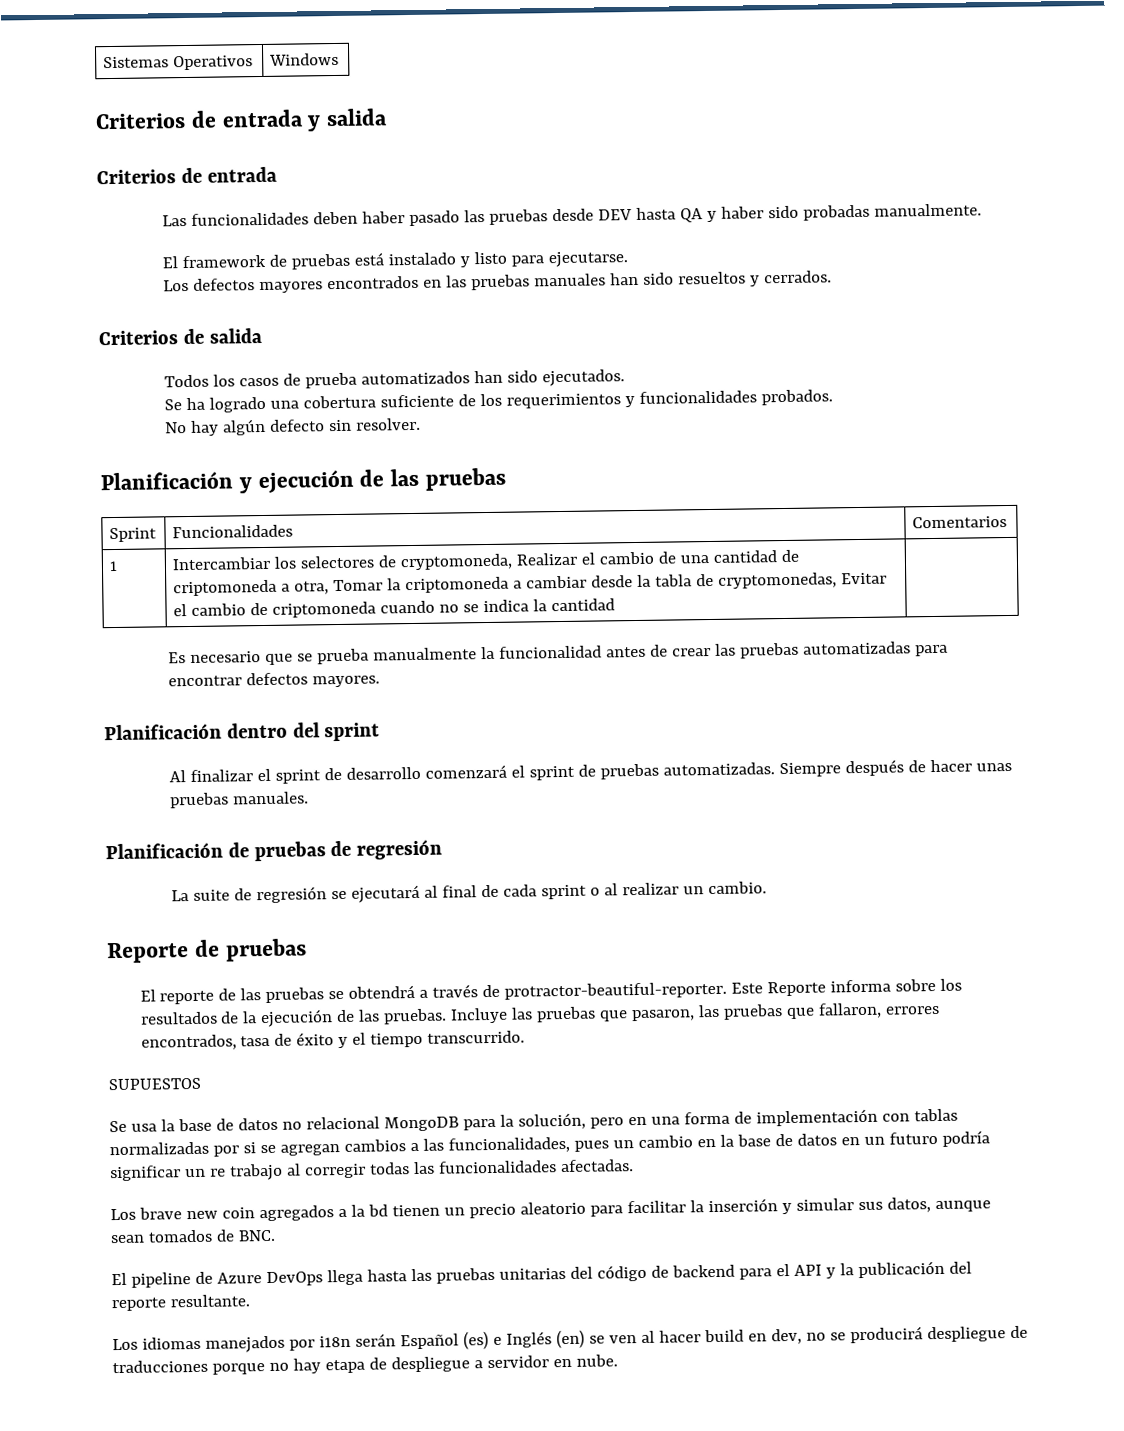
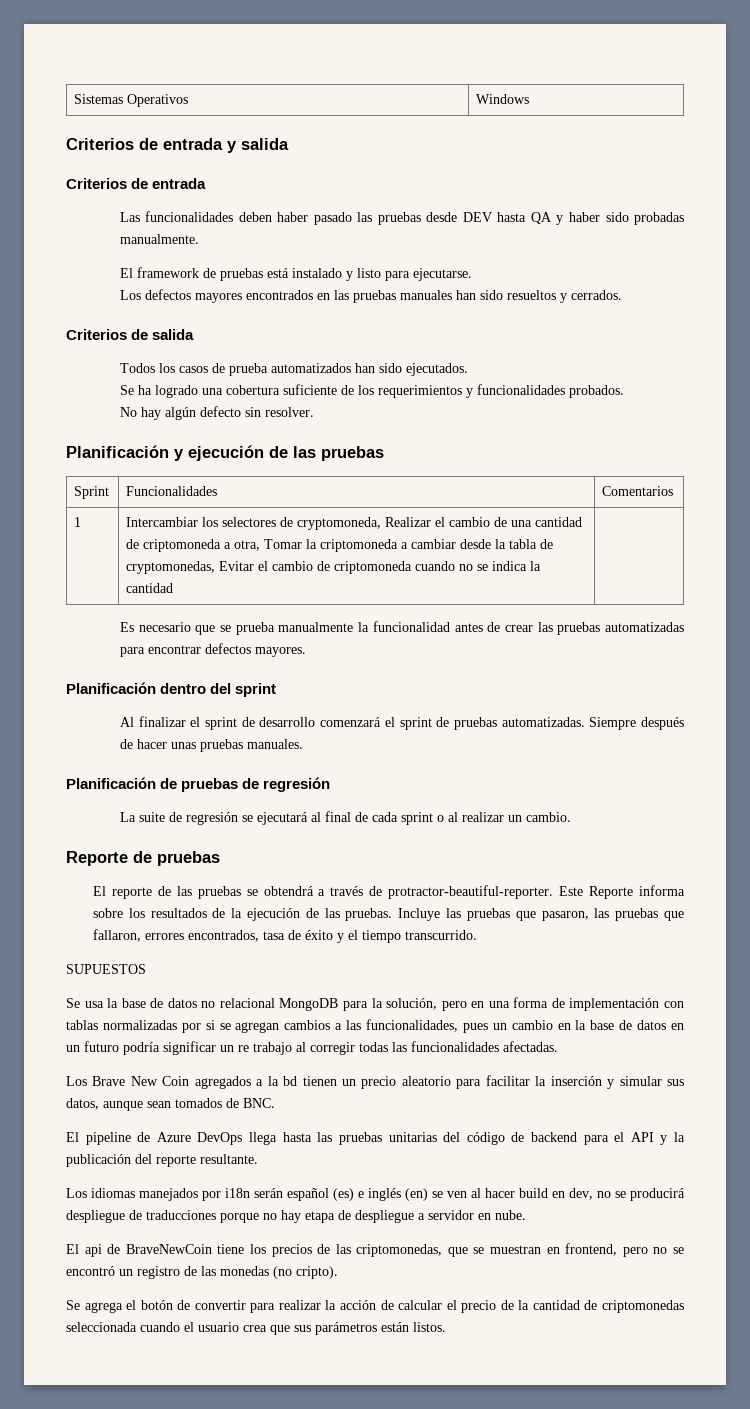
[138,1207,255,1220] brave new coin -> [92,1076,190,1086] Brave New Coin
[399,1333,459,1350] Español -> [287,1188,329,1201] español
[505,1331,552,1348] Inglés -> [368,1188,401,1201] inglés
(618, 1360) none -> [66,1243,684,1257] [66,1266,338,1279] [66,1300,684,1313] [66,1322,446,1335] // El api de BraveNewCoin tiene los precios de las criptomonedas, que se muestran en frontend, pero no se encontró un registro de las monedas (no cripto). // Se agrega el botón de convertir para realizar la acción de calcular el precio de la cantidad de criptomonedas seleccionada cuando el usuario crea que sus parámetros están listos.

